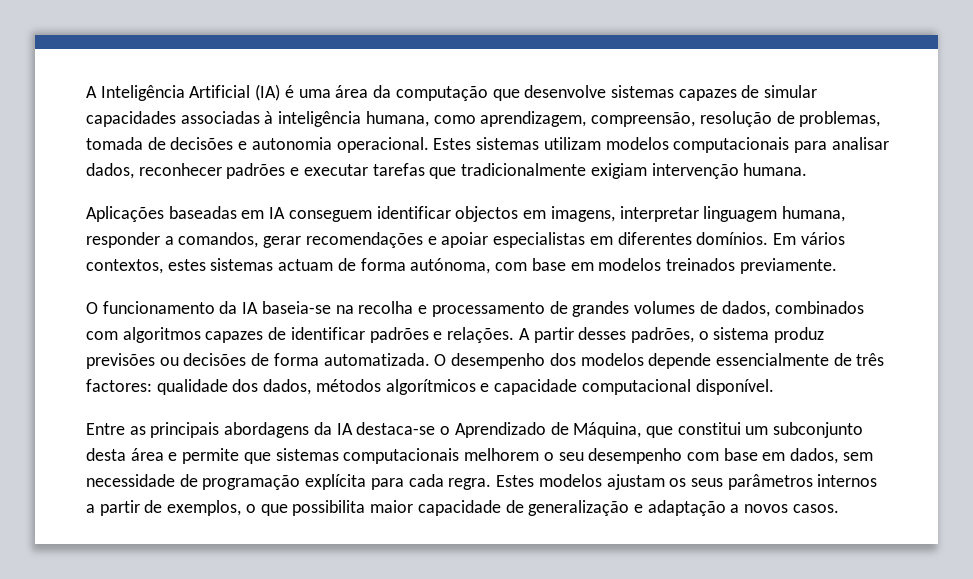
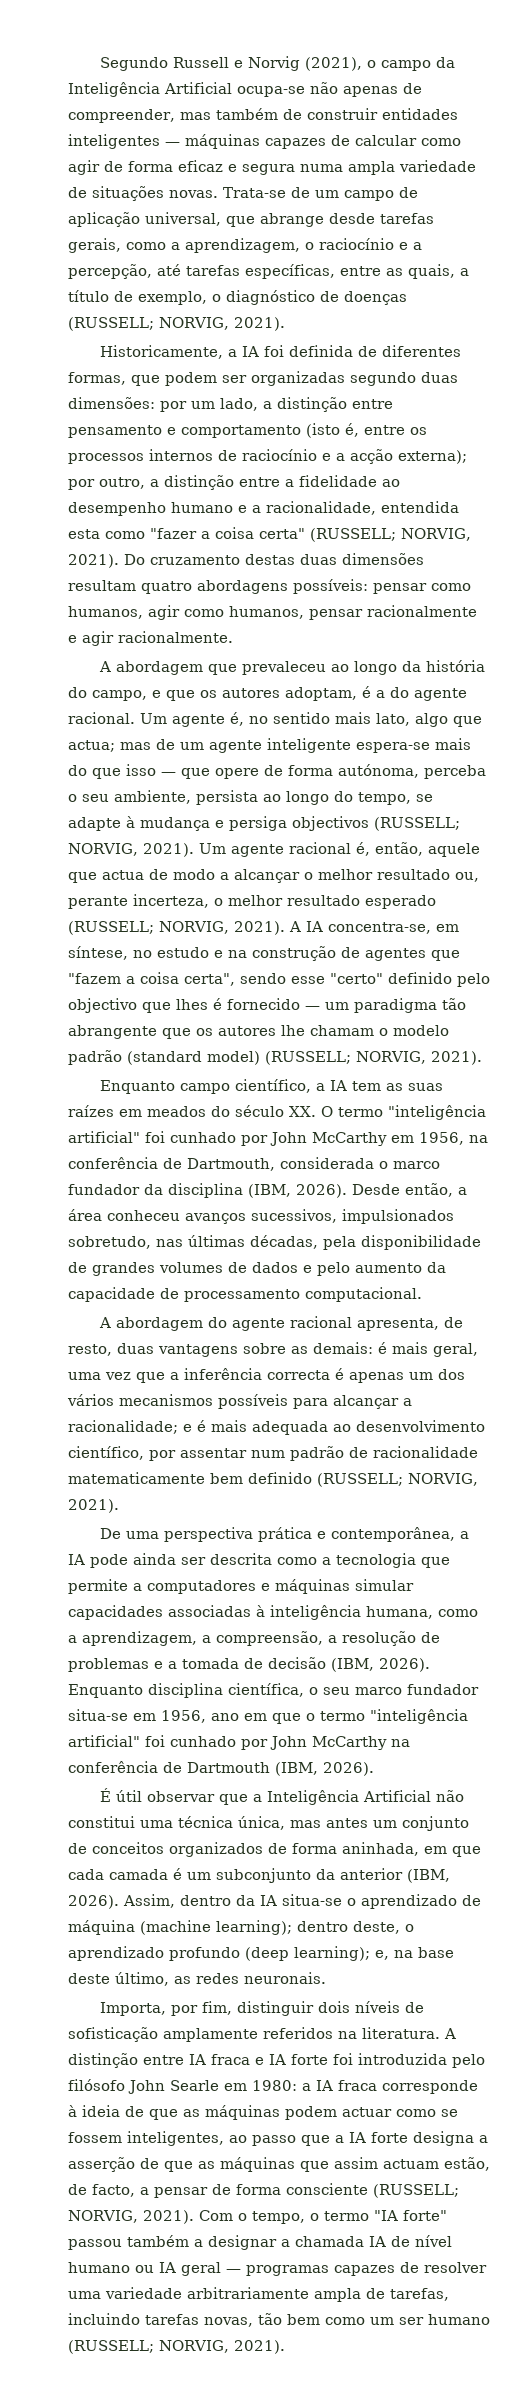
[86,84,760,101] A Inteligência Artificial (IA) é uma área da computação que desenvolve sistemas capazes de -> [99,56,455,71] [68,82,422,97] [68,108,458,123] [68,134,461,149] [68,160,476,175] [68,186,418,201] [68,212,434,227] [68,238,422,253] [68,264,469,279] [68,290,407,305] [68,317,285,331] [99,345,461,359] [68,371,458,386] [68,397,393,412] [68,423,427,438] [68,449,467,464] [68,475,400,490] [68,501,459,516] [68,527,471,542] [68,553,424,568] [68,579,471,594] [68,605,477,620] [68,631,233,646] [98,660,485,675] [68,686,467,701] [68,712,482,727] [68,738,471,753] [68,764,486,779] [68,790,433,805] [68,816,460,831] [68,842,480,857] [68,869,479,883] [68,894,436,909] [68,921,459,935] [68,946,460,961] [68,972,490,987] [68,998,466,1013] [68,1025,449,1039] [68,1050,482,1065] [99,1079,443,1094] [68,1105,486,1120] [68,1131,488,1146] [68,1157,440,1171] [68,1183,467,1198] [68,1209,454,1224] [68,1235,481,1250] [68,1262,446,1276] [68,1287,422,1302] [98,1316,463,1331] [68,1342,478,1357] [68,1368,465,1383] [67,1394,412,1409] [68,1420,485,1435] [68,1446,478,1461] [68,1472,478,1487] [68,1499,119,1513] [99,1527,469,1542] [68,1553,450,1568] [68,1579,350,1594] Segundo Russell e Norvig (2021), o campo da Inteligência Artificial ocupa-se não apenas de compreender, mas também de construir entidades inteligentes — máquinas capazes de calcular como agir de forma eficaz e segura numa ampla variedade de situações novas. Trata-se de um campo de aplicação universal, que abrange desde tarefas gerais, como a aprendizagem, o raciocínio e a percepção, até tarefas específicas, entre as quais, a título de exemplo, o diagnóstico de doenças (RUSSELL; NORVIG, 2021). // Historicamente, a IA foi definida de diferentes formas, que podem ser organizadas segundo duas dimensões: por um lado, a distinção entre pensamento e comportamento (isto é, entre os processos internos de raciocínio e a acção externa); por outro, a distinção entre a fidelidade ao desempenho humano e a racionalidade, entendida esta como "fazer a coisa certa" (RUSSELL; NORVIG, 2021). Do cruzamento destas duas dimensões resultam quatro abordagens possíveis: pensar como humanos, agir como humanos, pensar racionalmente e agir racionalmente. // A abordagem que prevaleceu ao longo da história do campo, e que os autores adoptam, é a do agente racional. Um agente é, no sentido mais lato, algo que actua; mas de um agente inteligente espera-se mais do que isso — que opere de forma autónoma, perceba o seu ambiente, persista ao longo do tempo, se adapte à mudança e persiga objectivos (RUSSELL; NORVIG, 2021). Um agente racional é, então, aquele que actua de modo a alcançar o melhor resultado ou, perante incerteza, o melhor resultado esperado (RUSSELL; NORVIG, 2021). A IA concentra-se, em síntese, no estudo e na construção de agentes que "fazem a coisa certa", sendo esse "certo" definido pelo objectivo que lhes é fornecido — um paradigma tão abrangente que os autores lhe chamam o modelo padrão (standard model) (RUSSELL; NORVIG, 2021). // Enquanto campo científico, a IA tem as suas raízes em meados do século XX. O termo "inteligência artificial" foi cunhado por John McCarthy em 1956, na conferência de Dartmouth, considerada o marco fundador da disciplina (IBM, 2026). Desde então, a área conheceu avanços sucessivos, impulsionados sobretudo, nas últimas décadas, pela disponibilidade de grandes volumes de dados e pelo aumento da capacidade de processamento computacional. // A abordagem do agente racional apresenta, de resto, duas vantagens sobre as demais: é mais geral, uma vez que a inferência correcta é apenas um dos vários mecanismos possíveis para alcançar a racionalidade; e é mais adequada ao desenvolvimento científico, por assentar num padrão de racionalidade matematicamente bem definido (RUSSELL; NORVIG, 2021). // De uma perspectiva prática e contemporânea, a IA pode ainda ser descrita como a tecnologia que permite a computadores e máquinas
[480,111,881,127] [86,137,889,153] [86,163,808,179] [86,206,845,222] [86,232,845,248] [86,258,837,274] [86,301,865,317] [86,327,825,343] [86,353,885,369] [86,379,774,395] [86,422,864,438] [86,448,873,464] [86,474,878,490] [86,500,839,516] aprendizagem, compreensão, resolução de problemas, tomada de decisões e autonomia operacional. Estes sistemas utilizam modelos computacionais para analisar dados, reconhecer padrões e executar tarefas que tradicionalmente exigiam intervenção humana. // Aplicações baseadas em IA conseguem identificar objectos em imagens, interpretar linguagem humana, responder a comandos, gerar recomendações e apoiar especialistas em diferentes domínios. Em vários contextos, estes sistemas actuam de forma autónoma, com base em modelos treinados previamente. // O funcionamento da IA baseia-se na recolha e processamento de grandes volumes de dados, combinados com algoritmos capazes de identificar padrões e relações. A partir desses padrões, o sistema produz previsões ou decisões de forma automatizada. O desempenho dos modelos depende essencialmente de três factores: qualidade dos dados, métodos algorítmicos e capacidade computacional disponível. // Entre as principais abordagens da IA destaca-se o Aprendizado de Máquina, que constitui um subconjunto desta área e permite que sistemas computacionais melhorem o seu desempenho com base em dados, sem necessidade de programação explícita para cada regra. Estes modelos ajustam os seus parâmetros internos a partir de exemplos, o que possibilita maior capacidade de generalização e adaptação a novos casos. -> [68,1631,440,1646] [68,1657,430,1672] [68,1683,479,1698] [68,1709,468,1724] [68,1735,410,1750] [68,1761,374,1776] [99,1788,464,1805] [68,1816,469,1831] [68,1842,481,1857] [68,1868,450,1883] [68,1894,481,1909] [68,1920,414,1935] [68,1946,454,1961] [68,1972,326,1986] [99,2001,424,2016] [68,2027,456,2042] [68,2053,485,2068] [68,2079,478,2094] [68,2105,458,2120] [68,2131,488,2146] [68,2157,490,2172] [68,2183,459,2198] [68,2210,447,2224] [68,2235,452,2250] [68,2262,487,2276] [68,2287,449,2302] [68,2313,490,2327] [68,2340,285,2354] a aprendizagem, a compreensão, a resolução de problemas e a tomada de decisão (IBM, 2026). Enquanto disciplina científica, o seu marco fundador situa-se em 1956, ano em que o termo "inteligência artificial" foi cunhado por John McCarthy na conferência de Dartmouth (IBM, 2026). // É útil observar que a Inteligência Artificial não constitui uma técnica única, mas antes um conjunto de conceitos organizados de forma aninhada, em que cada camada é um subconjunto da anterior (IBM, 2026). Assim, dentro da IA situa-se o aprendizado de máquina (machine learning); dentro deste, o aprendizado profundo (deep learning); e, na base deste último, as redes neuronais. // Importa, por fim, distinguir dois níveis de sofisticação amplamente referidos na literatura. A distinção entre IA fraca e IA forte foi introduzida pelo filósofo John Searle em 1980: a IA fraca corresponde à ideia de que as máquinas podem actuar como se fossem inteligentes, ao passo que a IA forte designa a asserção de que as máquinas que assim actuam estão, de facto, a pensar de forma consciente (RUSSELL; NORVIG, 2021). Com o tempo, o termo "IA forte" passou também a designar a chamada IA de nível humano ou IA geral — programas capazes de resolver uma variedade arbitrariamente ampla de tarefas, incluindo tarefas novas, tão bem como um ser humano (RUSSELL; NORVIG, 2021).

